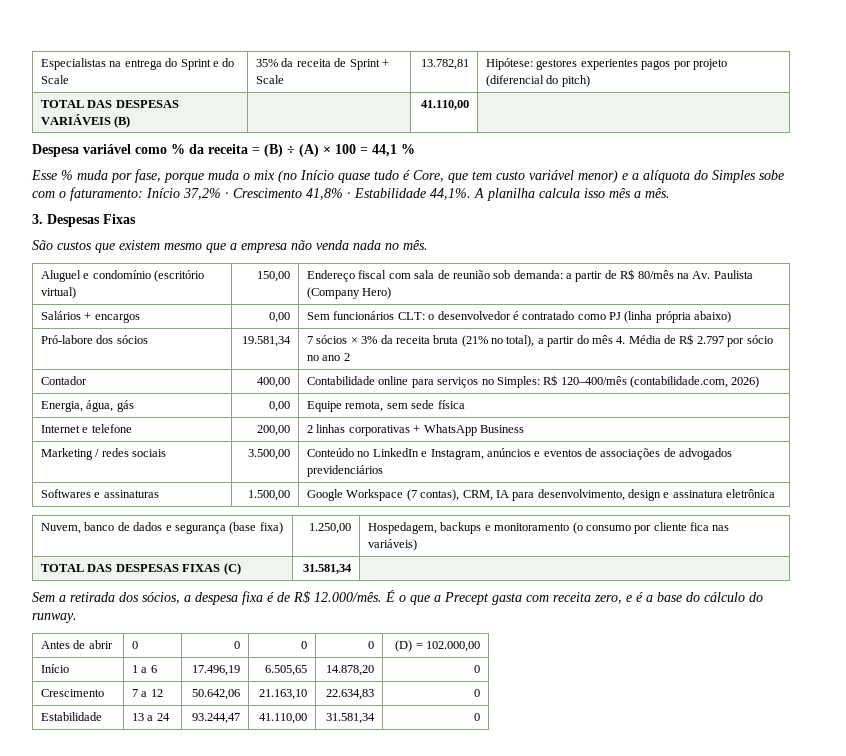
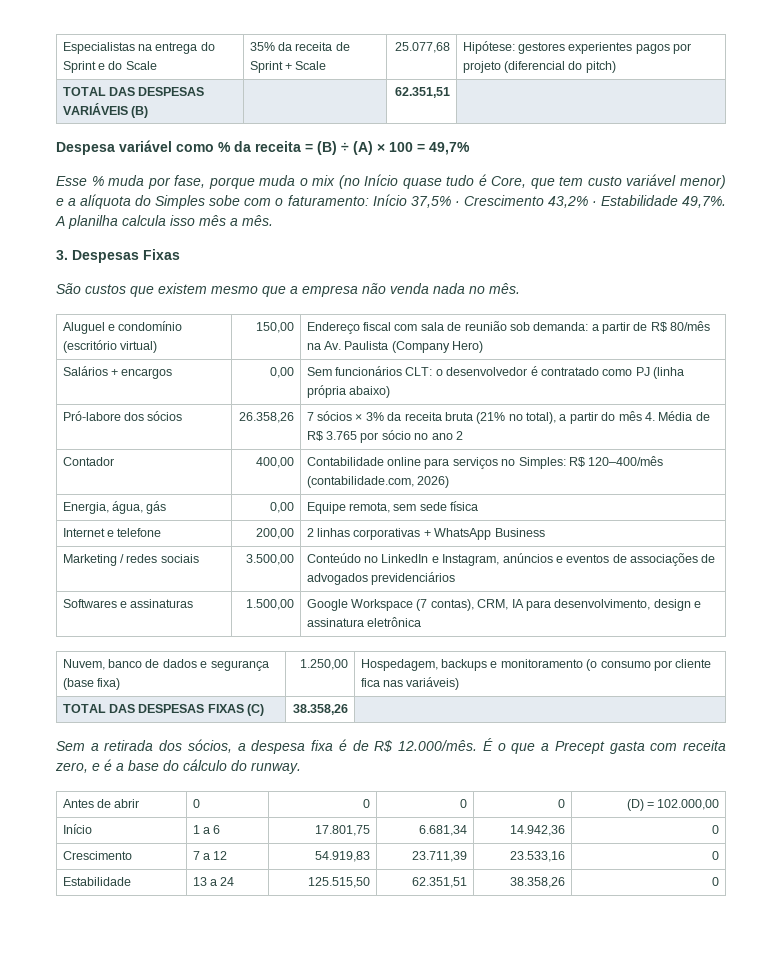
[420,59,469,70] 13.782,81 -> [395,42,451,53] 25.077,68
[420,100,469,110] 41.110,00 -> [395,87,451,98] 62.351,51
[372,144,415,157] 44,1 % -> [429,142,470,155] 49,7%
[183,188,221,200] 37,2% -> [410,196,451,208] 37,5%
[306,188,343,200] 41,8% -> [547,196,588,208] 43,2%
[430,188,471,200] 44,1%. -> [682,196,726,208] 49,7%.
[241,336,291,347] 19.581,34 -> [239,412,295,423] 26.358,26
[696,336,724,344] 2.797 -> [326,431,358,440] 3.765
[302,564,352,574] 31.581,34 -> [293,704,349,715] 38.358,26
[191,665,240,676] [264,665,307,676] [325,665,374,676] 17.496,19 | 6.505,65 | 14.878,20 -> [315,825,371,836] [419,825,468,836] [510,825,566,836] 17.801,75 | 6.681,34 | 14.942,36
[191,689,240,700] [258,689,307,700] [325,689,374,700] 50.642,06 | 21.163,10 | 22.634,83 -> [315,851,371,862] [412,851,468,862] [510,851,566,862] 54.919,83 | 23.711,39 | 23.533,16
[191,713,240,724] [258,713,307,724] [325,713,375,724] 93.244,47 | 41.110,00 | 31.581,34 -> [308,877,371,888] [412,877,468,888] [510,877,566,888] 125.515,50 | 62.351,51 | 38.358,26

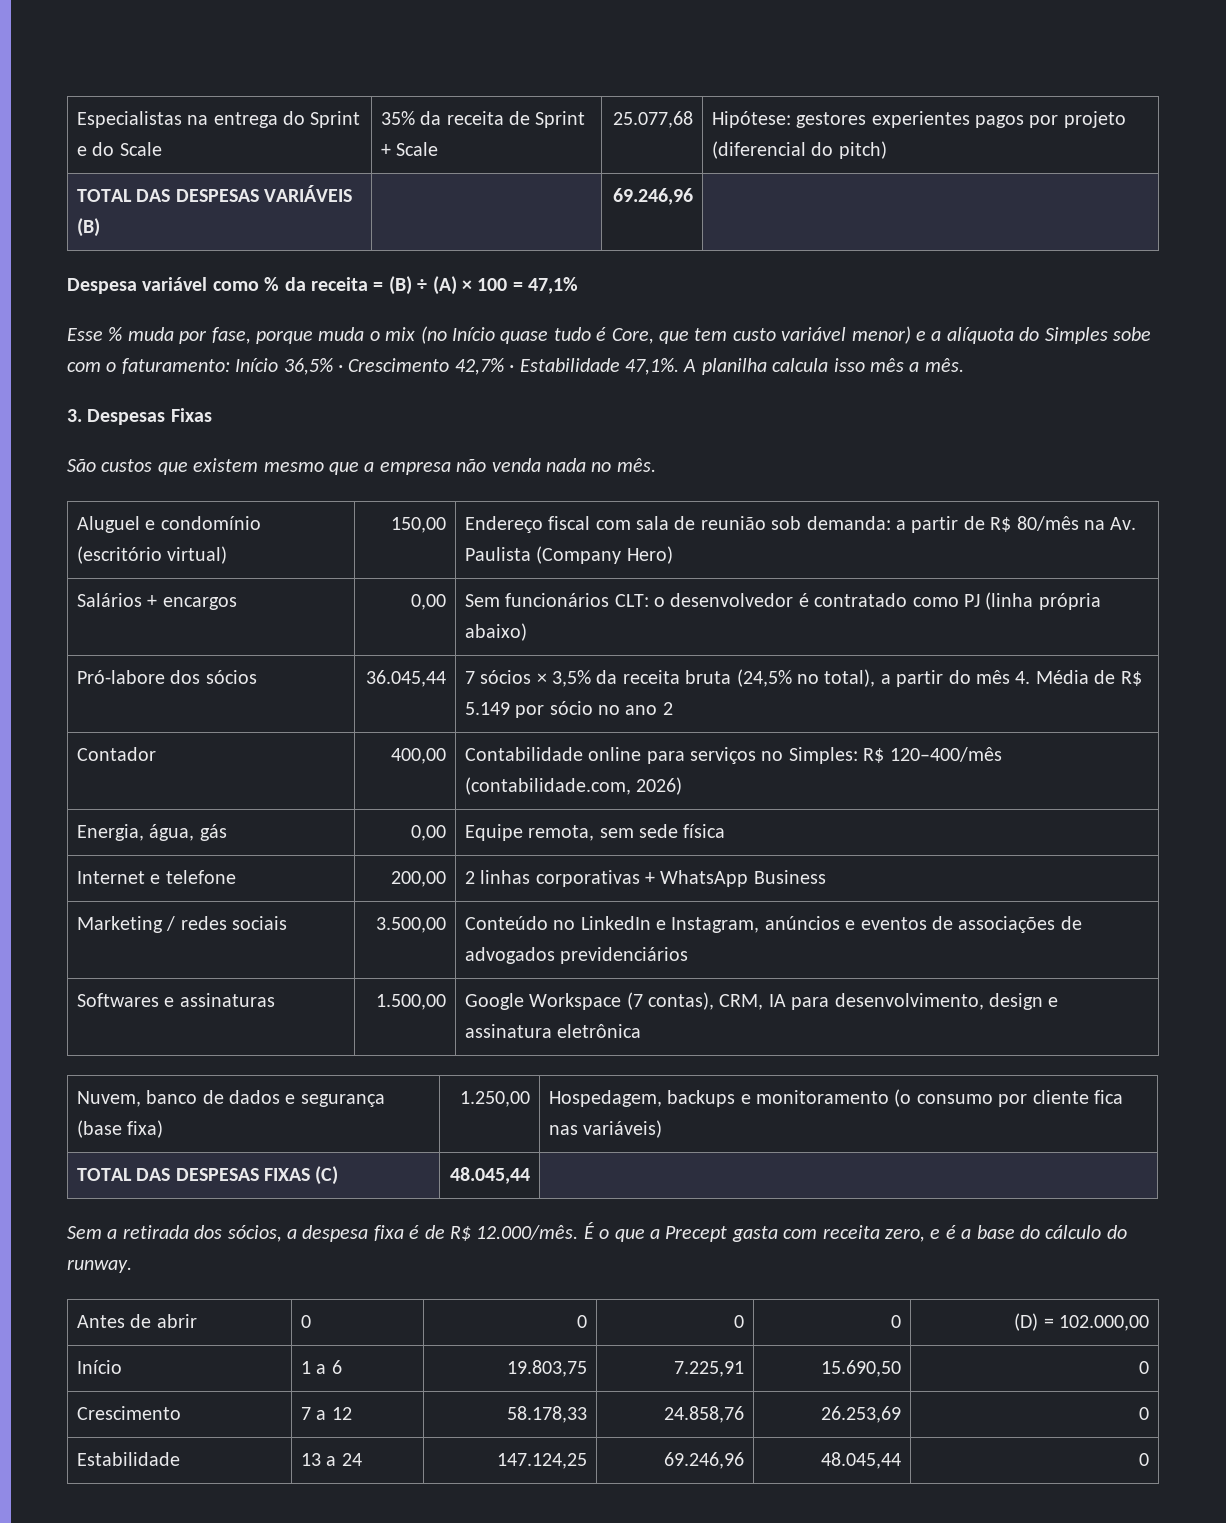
[395,87,451,98] 62.351,51 -> [613,188,694,205] 69.246,96
[429,142,470,155] 49,7% -> [528,277,579,294] 47,1%
[410,196,451,208] 37,5% -> [283,358,333,375] 36,5%
[547,196,588,208] 43,2% -> [454,358,504,375] 42,7%
[682,196,726,208] 49,7%. -> [624,358,679,375] 47,1%.
[239,412,295,423] 26.358,26 -> [366,670,447,687] 36.045,44
[365,412,384,421] 3% -> [551,670,591,687] 3,5%
[476,412,506,424] (21% -> [736,669,792,687] (24,5%
[326,431,358,440] 3.765 -> [464,702,510,715] 5.149
[293,704,349,715] 38.358,26 -> [450,1167,531,1184] 48.045,44
[315,825,371,836] [419,825,468,836] [510,825,566,836] 17.801,75 | 6.681,34 | 14.942,36 -> [507,1360,588,1377] [674,1361,745,1377] [821,1360,902,1377] 19.803,75 | 7.225,91 | 15.690,50
[315,851,371,862] [412,851,468,862] [510,851,566,862] 54.919,83 | 23.711,39 | 23.533,16 -> [507,1406,588,1423] [664,1406,745,1423] [821,1406,902,1423] 58.178,33 | 24.858,76 | 26.253,69
[308,877,371,888] [412,877,468,888] [510,877,566,888] 125.515,50 | 62.351,51 | 38.358,26 -> [497,1453,588,1469] [664,1452,745,1469] [821,1452,902,1469] 147.124,25 | 69.246,96 | 48.045,44

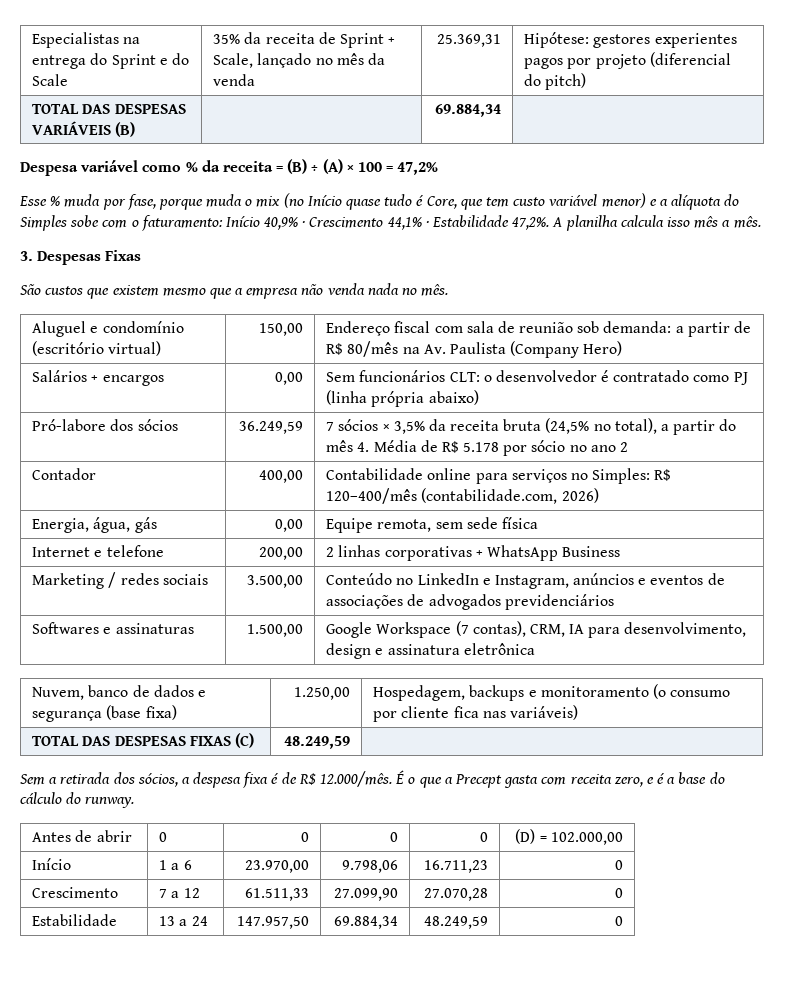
[396,142,439,156] [613,111,694,128] Scale | 25.077,68 -> [213,53,385,68] [213,74,256,86] [436,34,501,47] Scale, lançado no mês da venda | 25.369,31
[613,188,694,205] 69.246,96 -> [434,104,501,117] 69.884,34
[528,277,579,294] 47,1% -> [397,162,439,175] 47,2%
[283,358,333,375] 36,5% -> [264,217,299,230] 40,9%
[454,358,504,375] 42,7% -> [387,217,422,230] 44,1%
[624,358,679,375] 47,1%. -> [512,217,550,230] 47,2%.
[366,670,447,687] 36.045,44 -> [238,421,303,434] 36.249,59
[464,702,510,715] 5.149 -> [463,442,500,452] 5.178
[450,1167,531,1184] 48.045,44 -> [283,736,350,749] 48.249,59
[507,1360,588,1377] [674,1361,745,1377] [821,1360,902,1377] 19.803,75 | 7.225,91 | 15.690,50 -> [244,860,309,873] [341,860,398,873] [423,860,488,873] 23.970,00 | 9.798,06 | 16.711,23
[507,1406,588,1423] [664,1406,745,1423] [821,1406,902,1423] 58.178,33 | 24.858,76 | 26.253,69 -> [244,888,309,901] [333,888,398,901] [423,888,488,901] 61.511,33 | 27.099,90 | 27.070,28
[497,1453,588,1469] [664,1452,745,1469] [821,1452,902,1469] 147.124,25 | 69.246,96 | 48.045,44 -> [236,916,309,929] [333,916,398,929] [423,916,488,929] 147.957,50 | 69.884,34 | 48.249,59

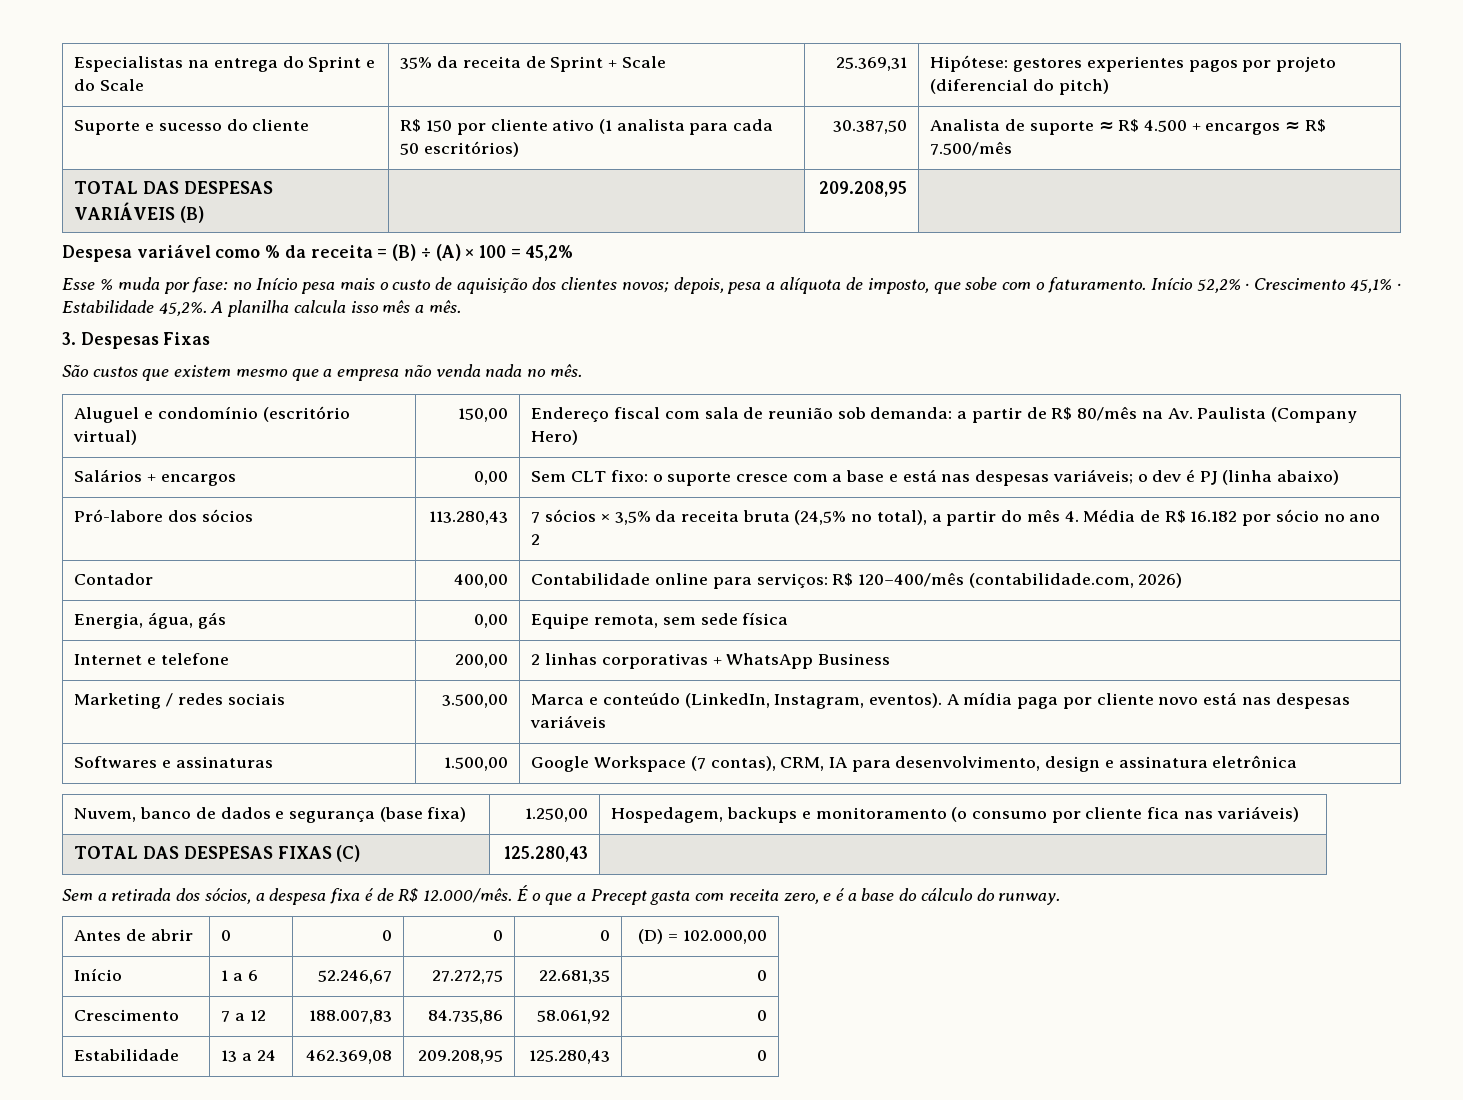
[213,53,385,68] [213,74,256,86] Scale, lançado no mês da venda -> [621,56,666,68] Scale
(587, 81) none -> [74,119,310,135] [400,119,774,135] [400,141,520,157] [832,120,907,134] [930,119,1326,135] [930,141,1013,156] // Suporte e sucesso do cliente | R$ 150 por cliente ativo (1 analista para cada 50 escritórios) | 30.387,50 | Analista de suporte ≈ R$ 4.500 + encargos ≈ R$ 7.500/mês
[434,104,501,117] 69.884,34 -> [818,181,907,197] 209.208,95
[397,162,439,175] 47,2% -> [525,245,574,261] 45,2%
[127,193,740,210] [20,215,299,231] fase, porque muda o mix (no Início quase tudo é Core, que tem custo variável menor) e a alíquota do Simples sobe com o faturamento: Início 40,9% -> [192,277,1241,294] fase: no Início pesa mais o custo de aquisição dos clientes novos; depois, pesa a alíquota de imposto, que sobe com o faturamento. Início 52,2%
[387,217,422,230] 44,1% -> [1350,279,1393,293] 45,1%
[512,217,550,230] 47,2%. -> [158,302,207,316] 45,2%.
[359,370,730,382] funcionários CLT: o desenvolvedor é contratado como -> [571,469,1195,486] CLT fixo: o suporte cresce com a base e está nas despesas variáveis; o dev é
[371,391,425,407] própria -> (1273, 477) none
[238,421,303,434] 36.249,59 -> [428,511,508,525] 113.280,43
[463,442,500,452] 5.178 -> [1190,511,1238,522] 16.182
[511,468,651,484] serviços no Simples: -> [756,573,828,588] serviços:
[326,573,725,589] [326,594,614,610] Conteúdo no LinkedIn e Instagram, anúncios e eventos de associações de advogados previdenciários -> [531,692,1350,709] [530,715,607,728] Marca e conteúdo (LinkedIn, Instagram, eventos). A mídia paga por cliente novo está nas despesas variáveis
[283,736,350,749] 48.249,59 -> [503,846,588,862] 125.280,43
[244,860,309,873] [341,860,398,873] [423,860,488,873] 23.970,00 | 9.798,06 | 16.711,23 -> [317,970,392,984] [431,970,503,984] [538,970,610,984] 52.246,67 | 27.272,75 | 22.681,35
[244,888,309,901] [333,888,398,901] [423,888,488,901] 61.511,33 | 27.099,90 | 27.070,28 -> [308,1010,392,1024] [427,1010,503,1024] [536,1010,610,1024] 188.007,83 | 84.735,86 | 58.061,92
[236,916,309,929] [333,916,398,929] [423,916,488,929] 147.957,50 | 69.884,34 | 48.249,59 -> [305,1050,392,1064] [417,1050,503,1064] [528,1050,610,1064] 462.369,08 | 209.208,95 | 125.280,43

